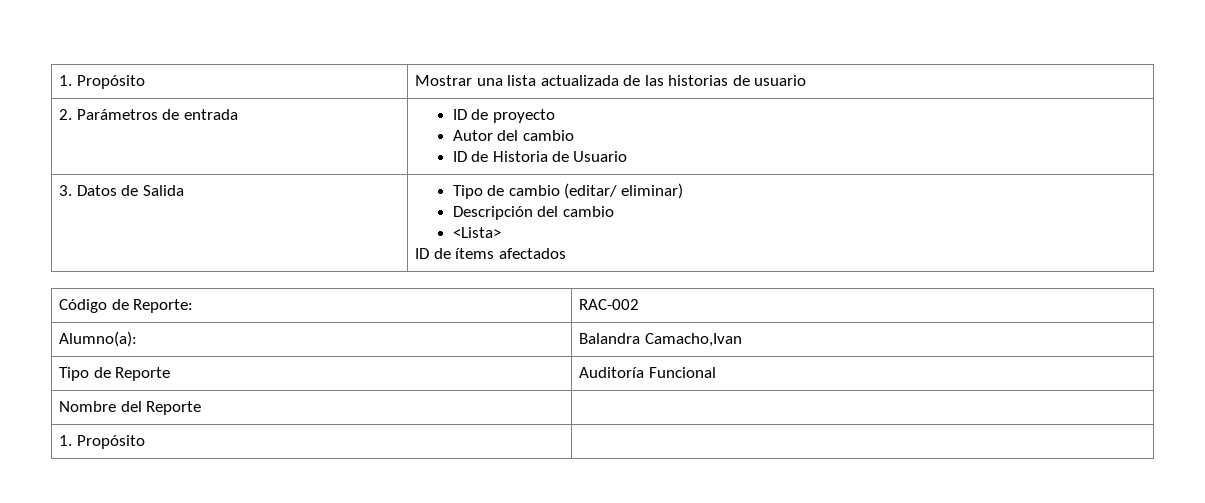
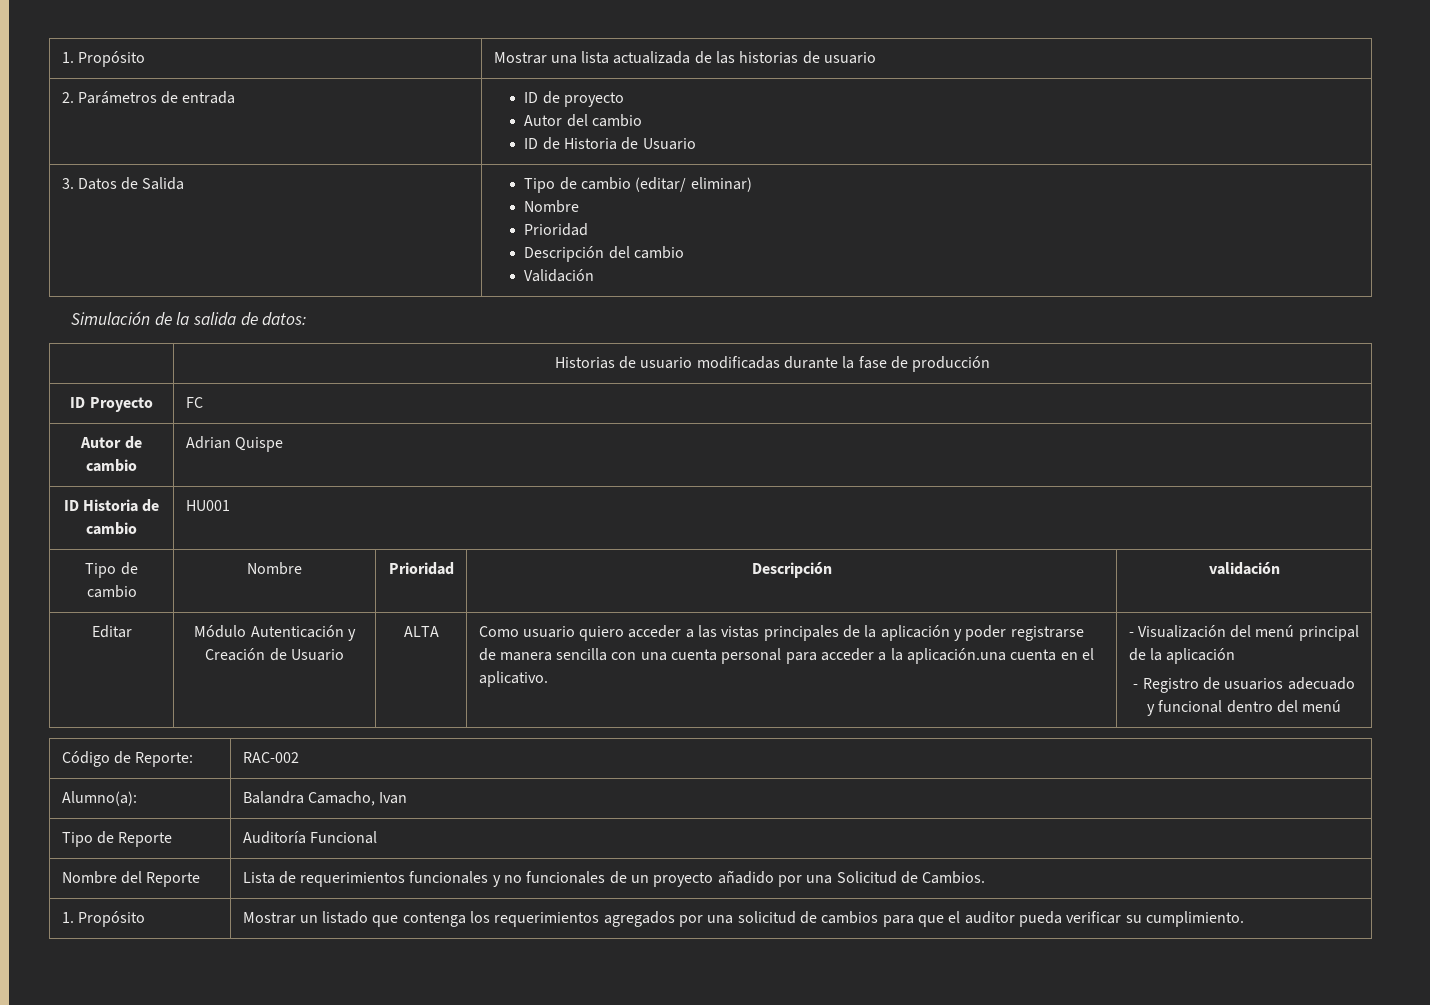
(684, 191) none -> [524,200,580,213] [524,223,589,236] // Nombre // Prioridad
[452,227,501,238] [415,248,566,259] <Lista> // ID de ítems afectados -> [524,269,595,282] [70,311,307,326] [554,356,991,372] [70,397,153,412] [185,397,203,408] [80,436,142,449] [86,459,137,472] [185,436,283,452] [63,499,160,512] [86,522,137,535] [185,500,230,511] [85,562,138,578] [86,585,137,598] [247,562,302,575] [388,562,454,575] [751,562,832,578] [1208,562,1280,575] [91,625,132,638] [194,625,356,641] [205,648,344,661] [403,626,439,637] [478,625,1084,641] [478,648,1094,664] [478,671,548,687] [1128,625,1359,641] [1128,648,1236,664] [1133,677,1355,693] [1146,700,1342,716] Validación // Simulación de la salida de datos: // | Historias de usuario modificadas durante la fase de producción // ID Proyecto | FC // Autor de cambio | Adrian Quispe // ID Historia de cambio | HU001 // Tipo de cambio | Nombre | Prioridad | Descripción | validación // Editar | Módulo Autenticación y Creación de Usuario | ALTA | Como usuario quiero acceder a las vistas principales de la aplicación y poder registrarse de manera sencilla con una cuenta personal para acceder a la aplicación.una cuenta en el aplicativo. | - Visualización del menú principal de la aplicación // - Registro de usuarios adecuado y funcional dentro del menú
[644,333,742,347] Camacho,Ivan -> [307,791,408,806] Camacho, Ivan
[59,435,145,449] // 1. Propósito | -> [242,870,986,887] [61,911,145,927] [242,911,1244,927] Lista de requerimientos funcionales y no funcionales de un proyecto añadido por una Solicitud de Cambios. // 1. Propósito | Mostrar un listado que contenga los requerimientos agregados por una solicitud de cambios para que el auditor pueda verificar su cumplimiento.

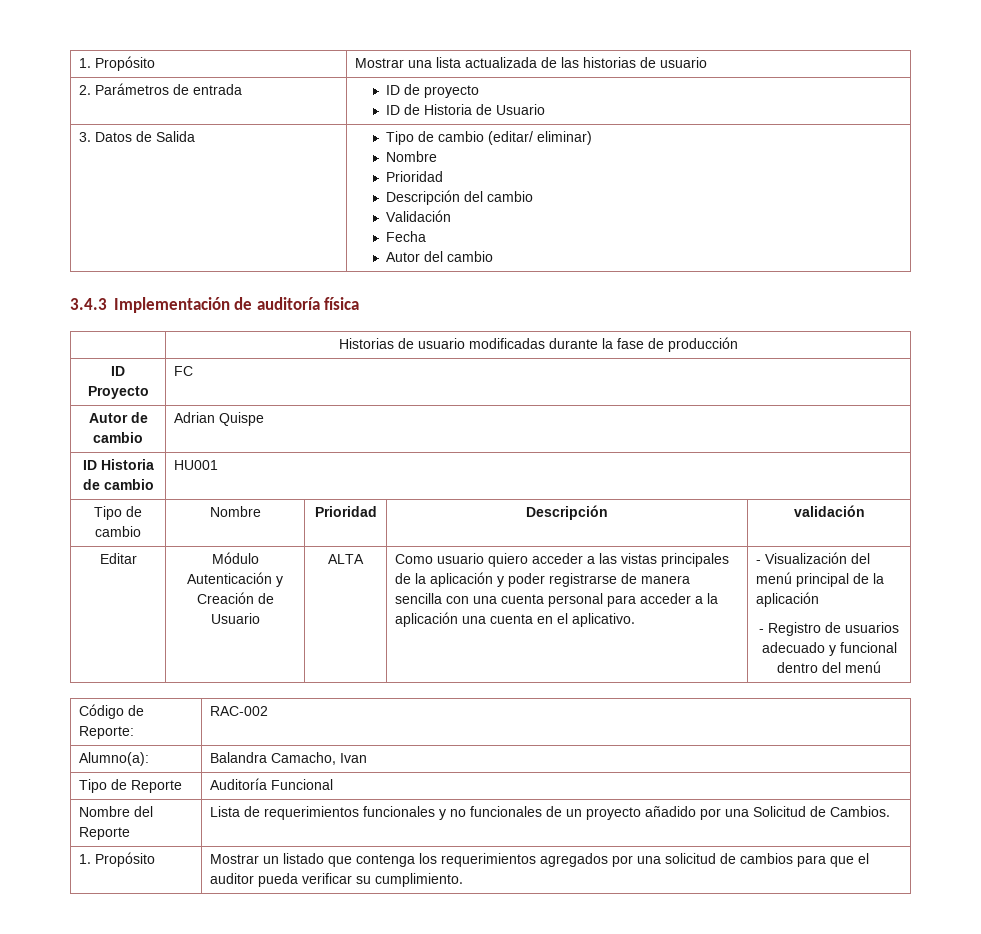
[524,114,642,127] // Autor del cambio -> (479, 91) none
[70,311,307,326] // Simulación de la salida de datos: -> [385,231,426,242] [385,251,493,262] [70,297,360,313] // Fecha // Autor del cambio // 3.4.3 Implementación de auditoría física
[907,648,1007,664] aplicación.una -> [395,612,487,627] aplicación una

